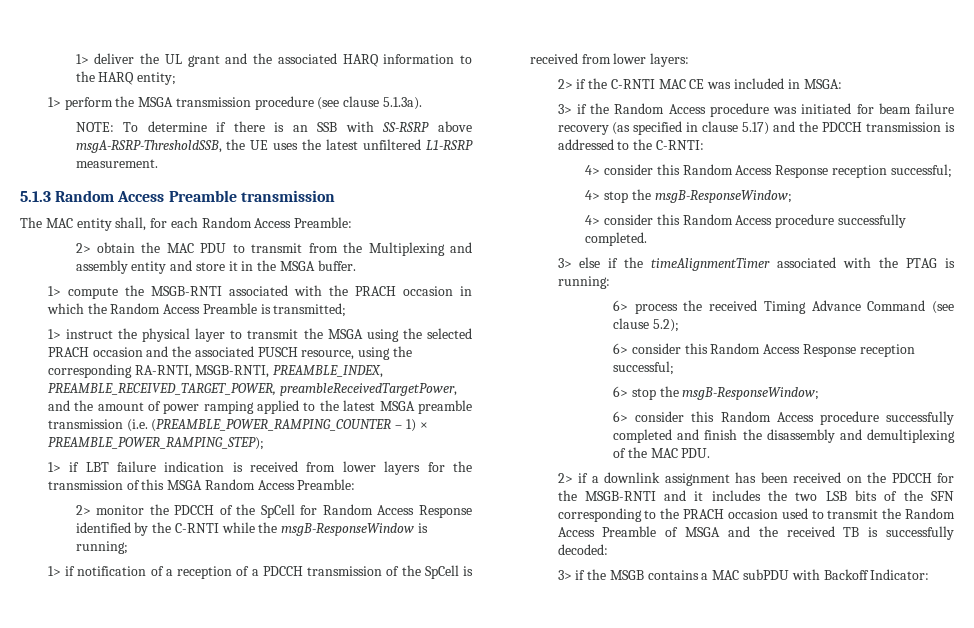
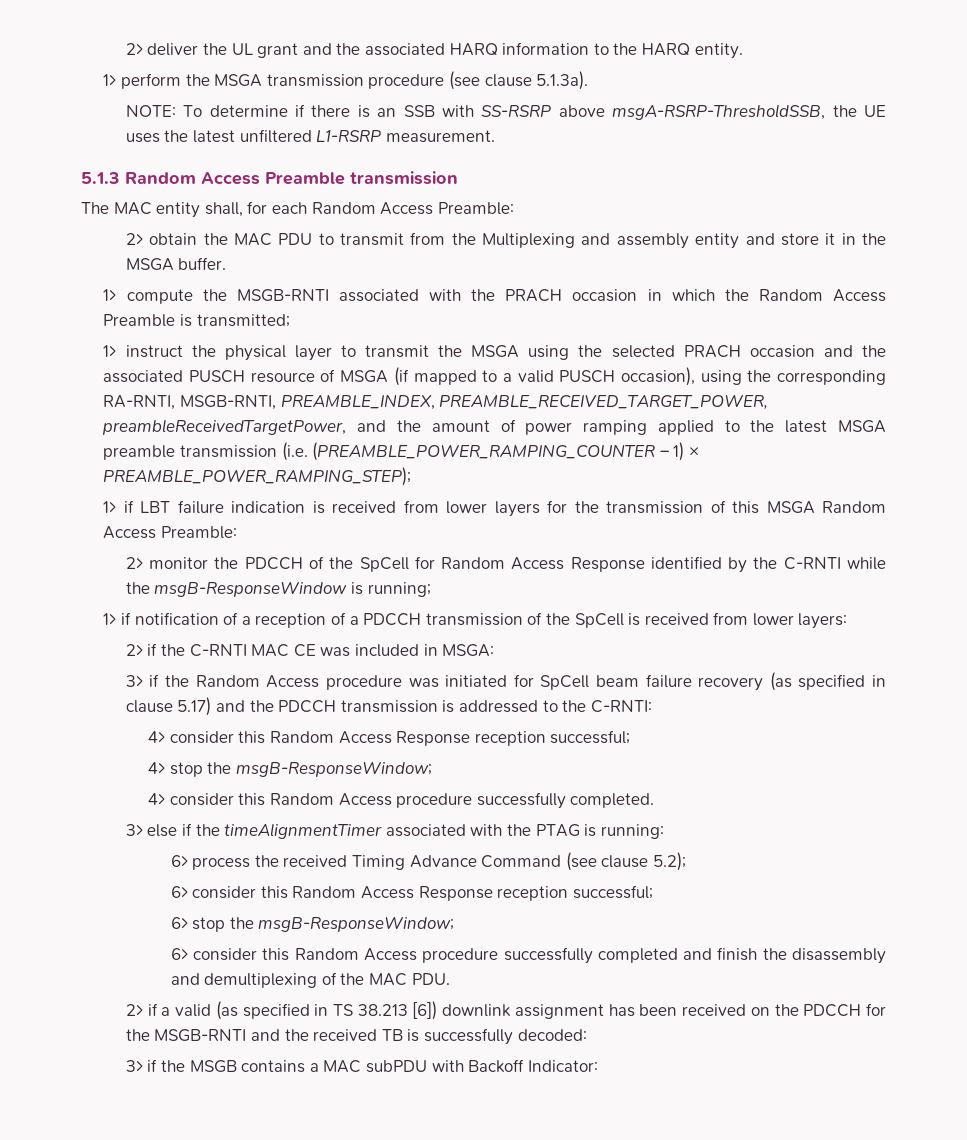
[75,54,89,64] 1> -> [125,43,143,55] 2>
[137,72,177,85] entity; -> [694,43,743,59] entity.
[301,350,355,360] resource, -> [250,367,695,386] resource of MSGA (if mapped to a valid PUSCH occasion),
(874, 109) none -> [540,675,590,690] SpCell
(599, 479) none -> [175,1001,438,1020] valid (as specified in TS 38.213 [6])
[694,490,954,501] [557,508,955,522] [557,526,750,537] it includes the two LSB bits of the SFN corresponding to the PRACH occasion used to transmit the Random Access Preamble of MSGA and -> (281, 1035) none

